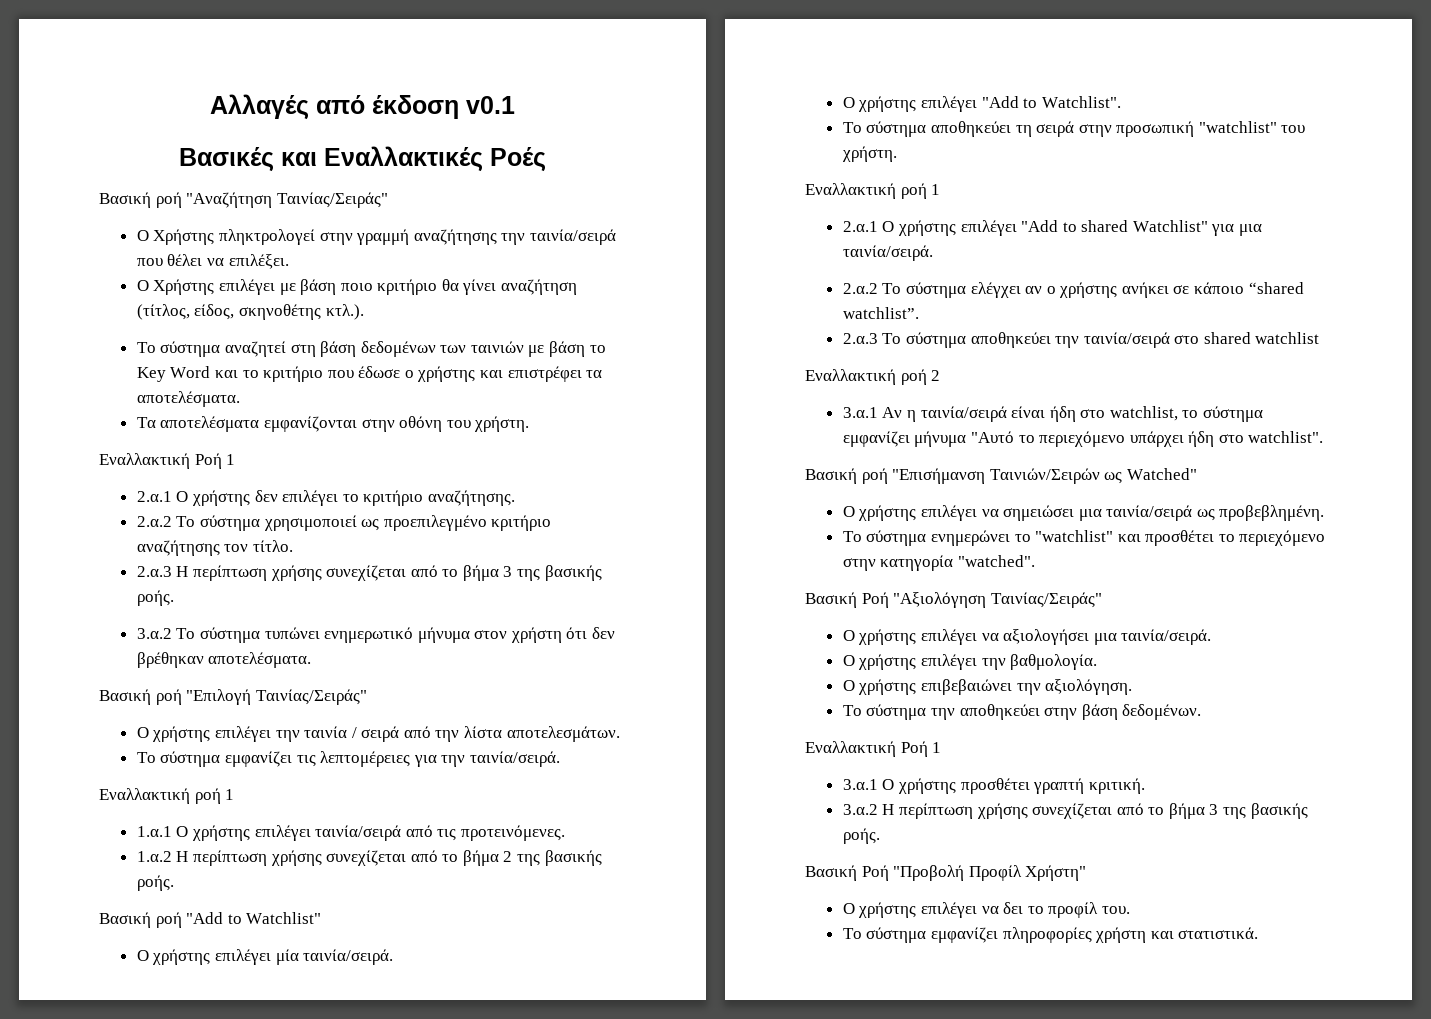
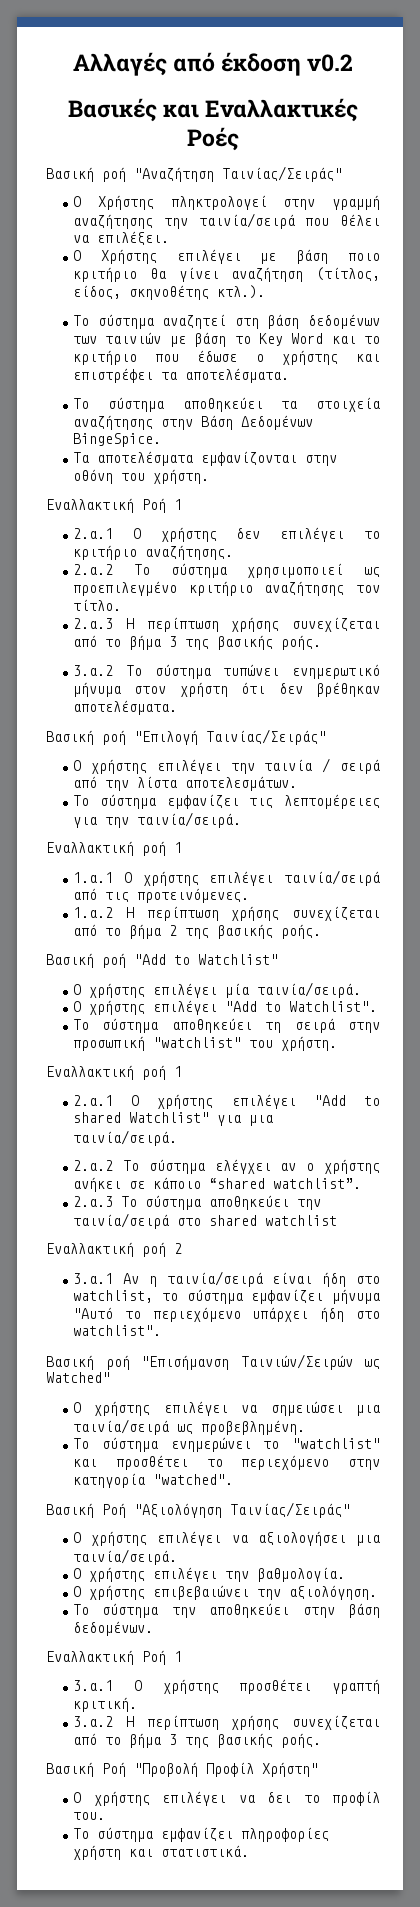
[466,96,515,114] v0.1 -> [307,54,354,72] v0.2
(240, 399) none -> [73,397,380,412] [73,415,314,430] [73,433,162,447] // Το σύστημα αποθηκεύει τα στοιχεία αναζήτησης στην Βάση Δεδομένων BingeSpice.

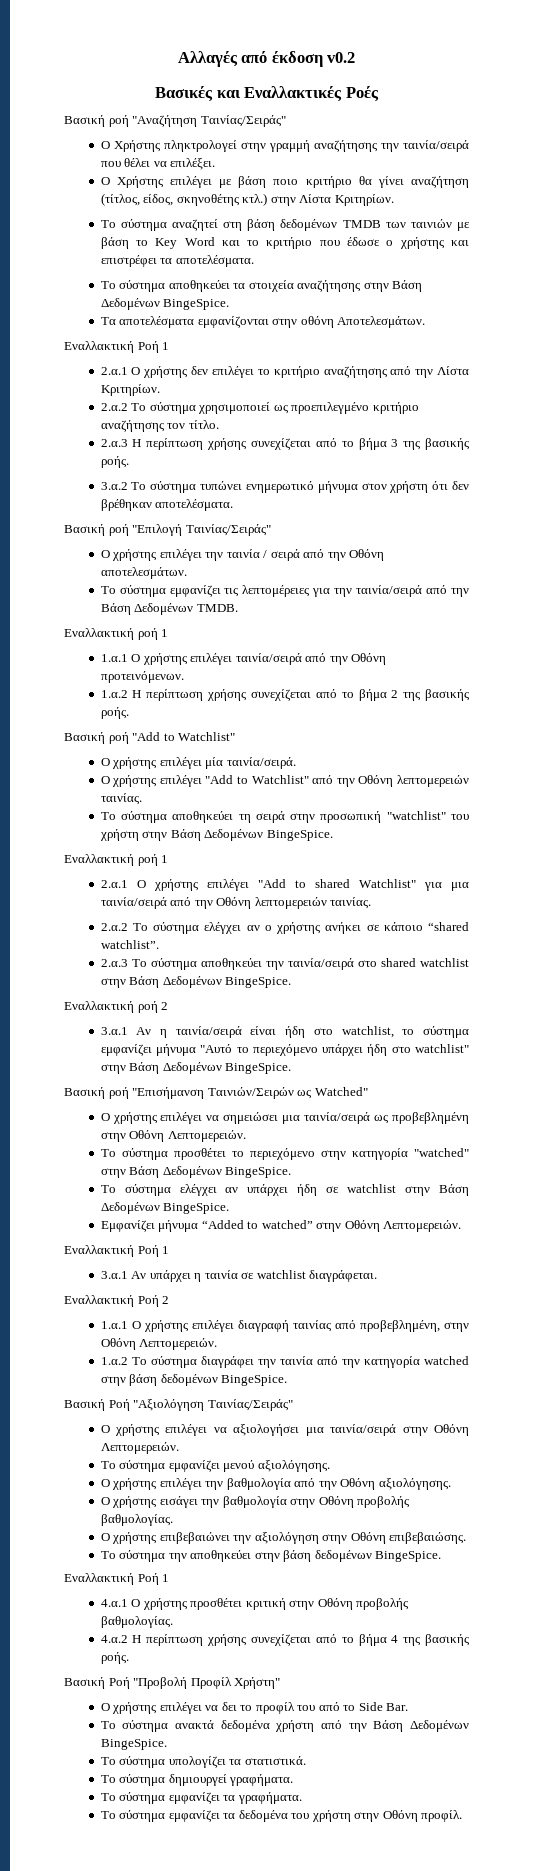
[217,285,266,299] κτλ.). -> [242,193,394,206] κτλ.) στην Λίστα Κριτηρίων.
(380, 321) none -> [342,220,381,228] TMDB
[121,469,210,484] του χρήστη. -> [337,316,426,328] Αποτελεσμάτων.
[145,545,234,560] αναζήτησης. -> [323,366,469,378] [100,384,160,396] αναζήτησης από την Λίστα Κριτηρίων.
[137,776,178,788] λίστα -> [349,549,385,561] Οθόνη
[137,812,242,828] ταινία/σειρά. -> [356,585,469,597] [100,603,238,615] ταινία/σειρά από την Βάση Δεδομένων TMDB.
[105,888,250,903] τις προτεινόμενες. -> [329,653,387,665] [100,671,184,683] την Οθόνη προτεινόμενων.
[289,1001,378,1012] Watchlist". -> [251,775,469,787] [100,793,142,805] Watchlist" από την Οθόνη λεπτομερειών ταινίας.
[281,1036,338,1051] χρήστη. -> [99,829,333,841] χρήστη στην Βάση Δεδομένων BingeSpice.
[73,1130,178,1146] ταινία/σειρά. -> [100,897,372,909] ταινία/σειρά από την Οθόνη λεπτομερειών ταινίας.
(338, 1220) none -> [100,976,292,988] στην Βάση Δεδομένων BingeSpice.
[73,1325,162,1336] watchlist". -> [415,1044,469,1053] [100,1062,292,1074] watchlist" στην Βάση Δεδομένων BingeSpice.
[201,1420,306,1435] [73,1437,380,1452] [73,1459,98,1467] προβεβλημένη. // Το σύστημα ενημερώνει το "watchlist" και -> [392,1112,469,1124] [100,1130,246,1142] [100,1148,168,1160] προβεβλημένη στην Οθόνη Λεπτομερειών. // Το σύστημα
[153,1474,234,1485] "watched". -> [413,1148,469,1157] [100,1166,292,1178] [100,1184,469,1196] [100,1202,230,1214] [100,1220,462,1232] [64,1245,170,1257] [100,1270,378,1282] [64,1295,170,1307] [100,1320,469,1332] [100,1338,218,1350] [100,1356,470,1368] [100,1374,288,1386] "watched" στην Βάση Δεδομένων BingeSpice. // Το σύστημα ελέγχει αν υπάρχει ήδη σε watchlist στην Βάση Δεδομένων BingeSpice. // Εμφανίζει μήνυμα “Added to watched” στην Οθόνη Λεπτομερειών. // Εναλλακτική Ροή 1 // 3.α.1 Αν υπάρχει η ταινία σε watchlist διαγράφεται. // Εναλλακτική Ροή 2 // 1.α.1 Ο χρήστης επιλέγει διαγραφή ταινίας από προβεβλημένη, στην Οθόνη Λεπτομερειών. // 1.α.2 Το σύστημα διαγράφει την ταινία από την κατηγορία watched στην βάση δεδομένων BingeSpice.
[73,1549,178,1565] [73,1567,346,1582] ταινία/σειρά. // Ο χρήστης επιλέγει την βαθμολογία. -> [330,1424,469,1436] [100,1442,179,1454] [100,1460,330,1472] [100,1478,451,1490] [100,1496,411,1508] [100,1514,173,1526] ταινία/σειρά στην Οθόνη Λεπτομερειών. // Το σύστημα εμφανίζει μενού αξιολόγησης. // Ο χρήστης επιλέγει την βαθμολογία από την Οθόνη αξιολόγησης. // Ο χρήστης εισάγει την βαθμολογία στην Οθόνη προβολής βαθμολογίας.
[289,1585,378,1600] αξιολόγηση. -> [254,1532,467,1544] αξιολόγηση στην Οθόνη επιβεβαιώσης.
[73,1621,154,1636] [46,1650,182,1665] [73,1680,114,1691] δεδομένων. // Εναλλακτική Ροή 1 // 3.α.1 -> [314,1550,442,1562] [64,1573,170,1585] [100,1599,128,1607] δεδομένων BingeSpice. // Εναλλακτική Ροή 1 // 4.α.1
[332,1679,380,1694] [73,1697,138,1712] [73,1715,380,1730] [73,1733,178,1748] γραπτή κριτική. // 3.α.2 Η περίπτωση χρήσης συνεχίζεται από το βήμα 3 -> [245,1598,410,1610] [100,1616,173,1628] [100,1634,399,1646] κριτική στην Οθόνη προβολής βαθμολογίας. // 4.α.2 Η περίπτωση χρήσης συνεχίζεται από το βήμα 4
[73,1812,106,1820] [73,1827,330,1842] [73,1845,250,1860] του. // Το σύστημα εμφανίζει πληροφορίες χρήστη και στατιστικά. -> [297,1702,409,1711] [100,1720,469,1732] [100,1739,167,1750] [100,1756,306,1768] [100,1774,294,1786] [100,1792,302,1804] [100,1810,463,1822] του από το Side Bar. // Το σύστημα ανακτά δεδομένα χρήστη από την Βάση Δεδομένων BingeSpice. // Το σύστημα υπολογίζει τα στατιστικά. // Το σύστημα δημιουργεί γραφήματα. // Το σύστημα εμφανίζει τα γραφήματα. // Το σύστημα εμφανίζει τα δεδομένα του χρήστη στην Οθόνη προφίλ.

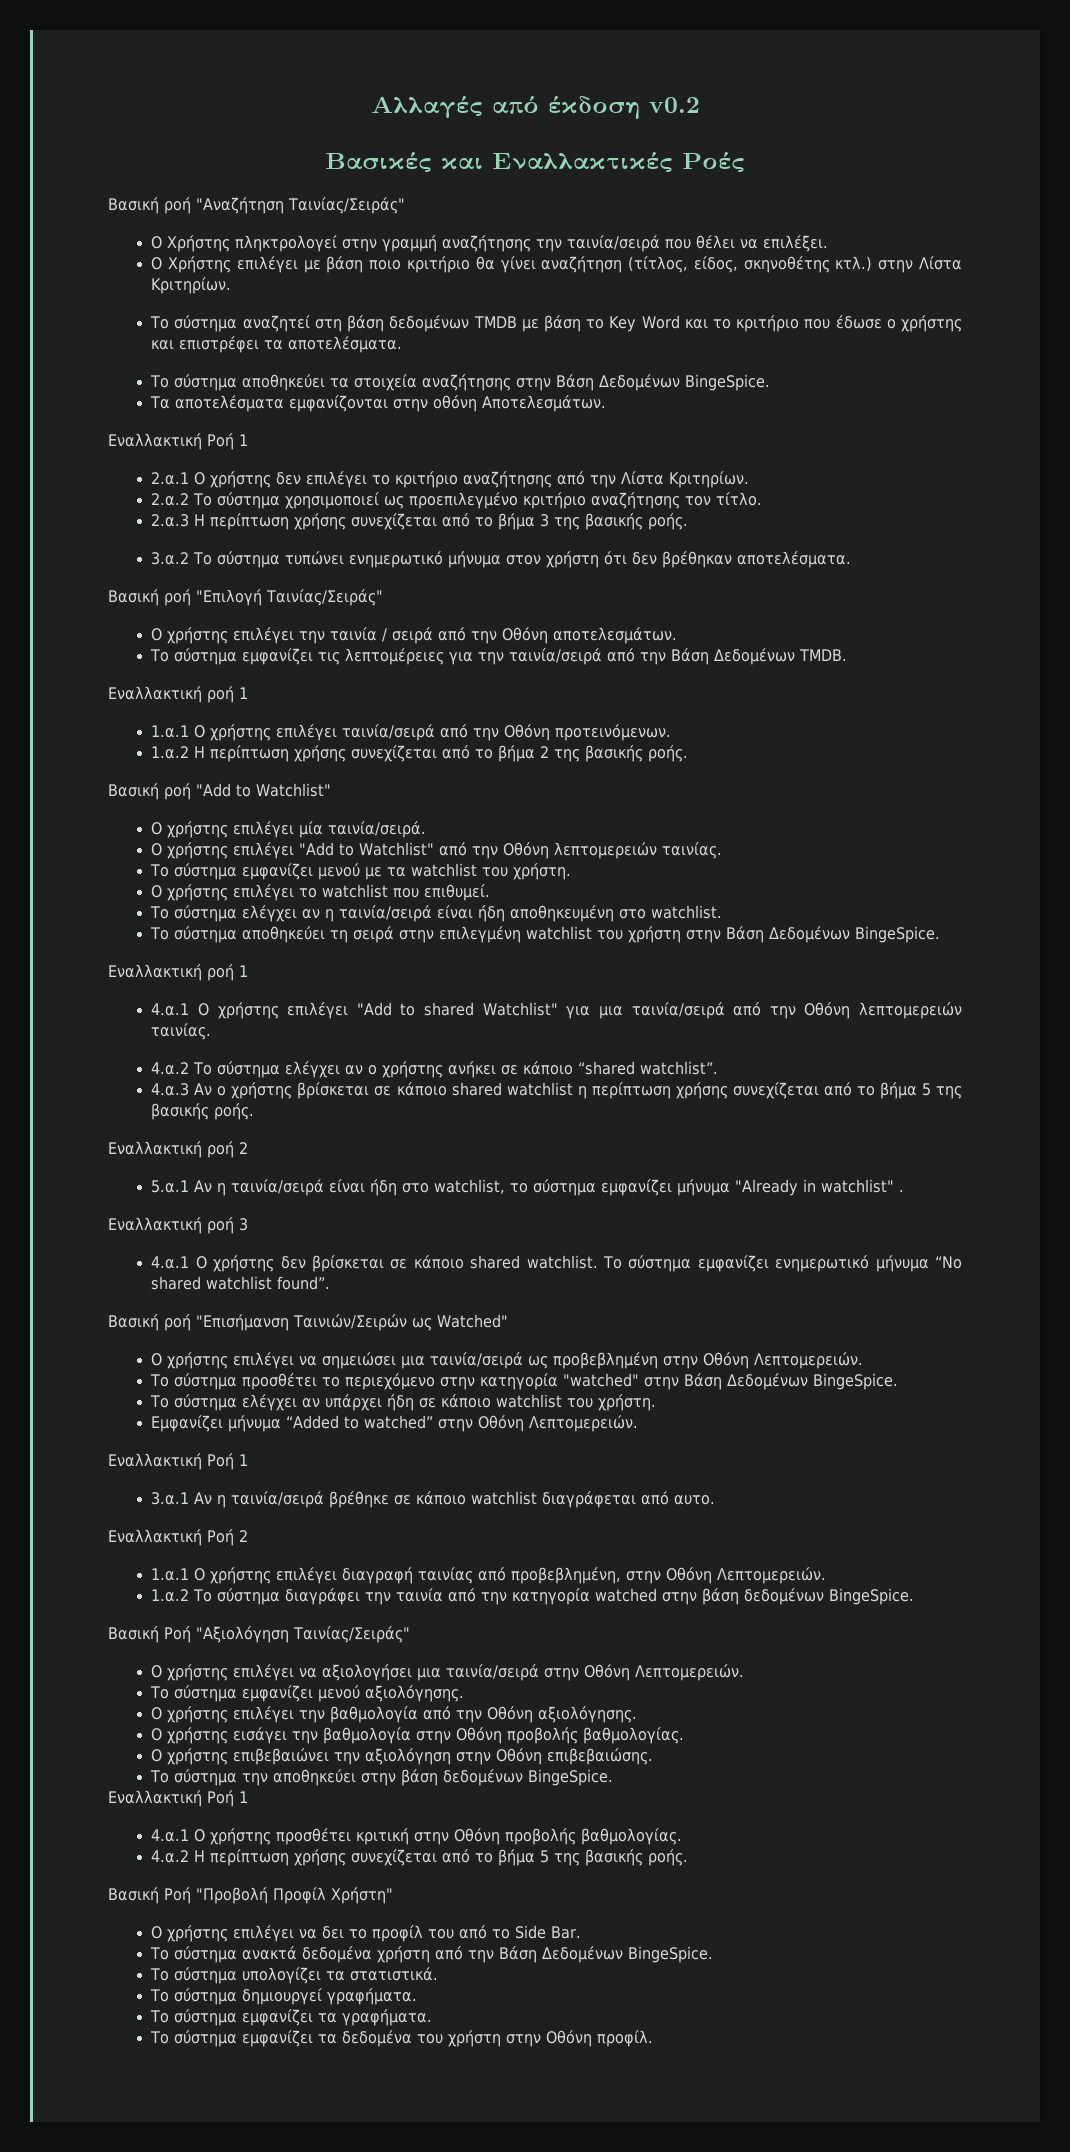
[385,219,452,228] των ταινιών -> (517, 322) none
(142, 799) none -> [150,863,572,880] [151,884,491,901] [150,905,723,922] // Το σύστημα εμφανίζει μενού με τα watchlist του χρήστη. // Ο χρήστης επιλέγει το watchlist που επιθυμεί. // Το σύστημα ελέγχει αν η ταινία/σειρά είναι ήδη αποθηκευμένη στο watchlist.
[320,811,446,823] προσωπική "watchlist" -> [439,926,593,943] επιλεγμένη watchlist
[100,880,128,888] 2.α.1 -> [151,1003,190,1016] 4.α.1
[100,923,128,931] 2.α.2 -> [151,1062,190,1075] 4.α.2
[100,958,469,970] [100,976,292,988] 2.α.3 Το σύστημα αποθηκεύει την ταινία/σειρά στο shared watchlist στην Βάση Δεδομένων BingeSpice. -> [151,1082,963,1099] [151,1103,255,1120] 4.α.3 Αν ο χρήστης βρίσκεται σε κάποιο shared watchlist η περίπτωση χρήσης συνεχίζεται από το βήμα 5 της βασικής ροής.
[100,1027,128,1035] 3.α.1 -> [151,1180,190,1193] 5.α.1
[200,1044,469,1056] [100,1062,292,1074] "Αυτό το περιεχόμενο υπάρχει ήδη στο watchlist" στην Βάση Δεδομένων BingeSpice. -> [735,1179,905,1196] [108,1217,248,1234] [151,1255,962,1272] [151,1276,331,1290] "Already in watchlist" . // Εναλλακτική ροή 3 // 4.α.1 Ο χρήστης δεν βρίσκεται σε κάποιο shared watchlist. Το σύστημα εμφανίζει ενημερωτικό μήνυμα “No shared watchlist found”.
[347,1184,469,1196] [100,1202,230,1214] watchlist στην Βάση Δεδομένων BingeSpice. -> [441,1394,657,1411] κάποιο watchlist του χρήστη.
[149,1270,378,1282] υπάρχει η ταινία σε watchlist διαγράφεται. -> [217,1491,716,1508] η ταινία/σειρά βρέθηκε σε κάποιο watchlist διαγράφεται από αυτο.
[391,1635,399,1643] 4 -> [540,1850,550,1863] 5

